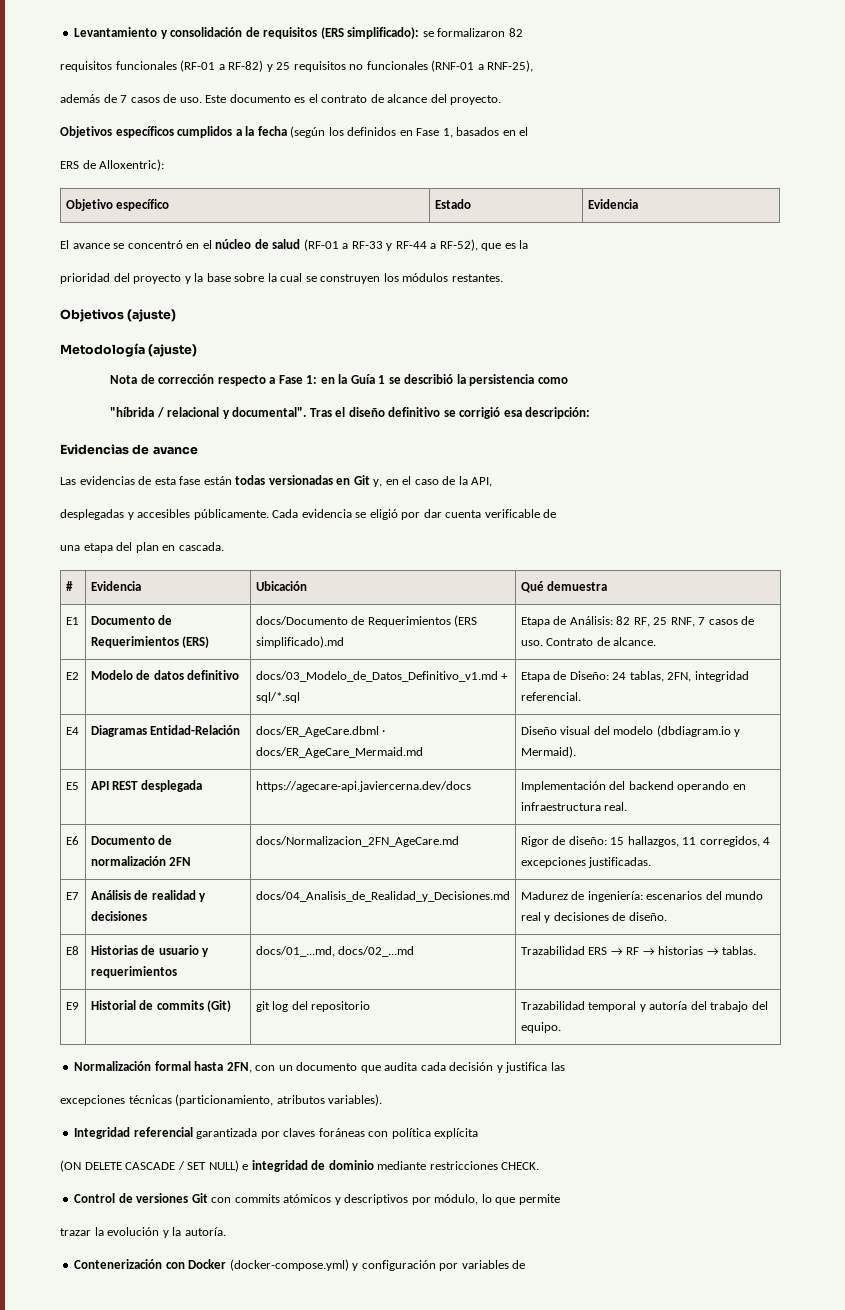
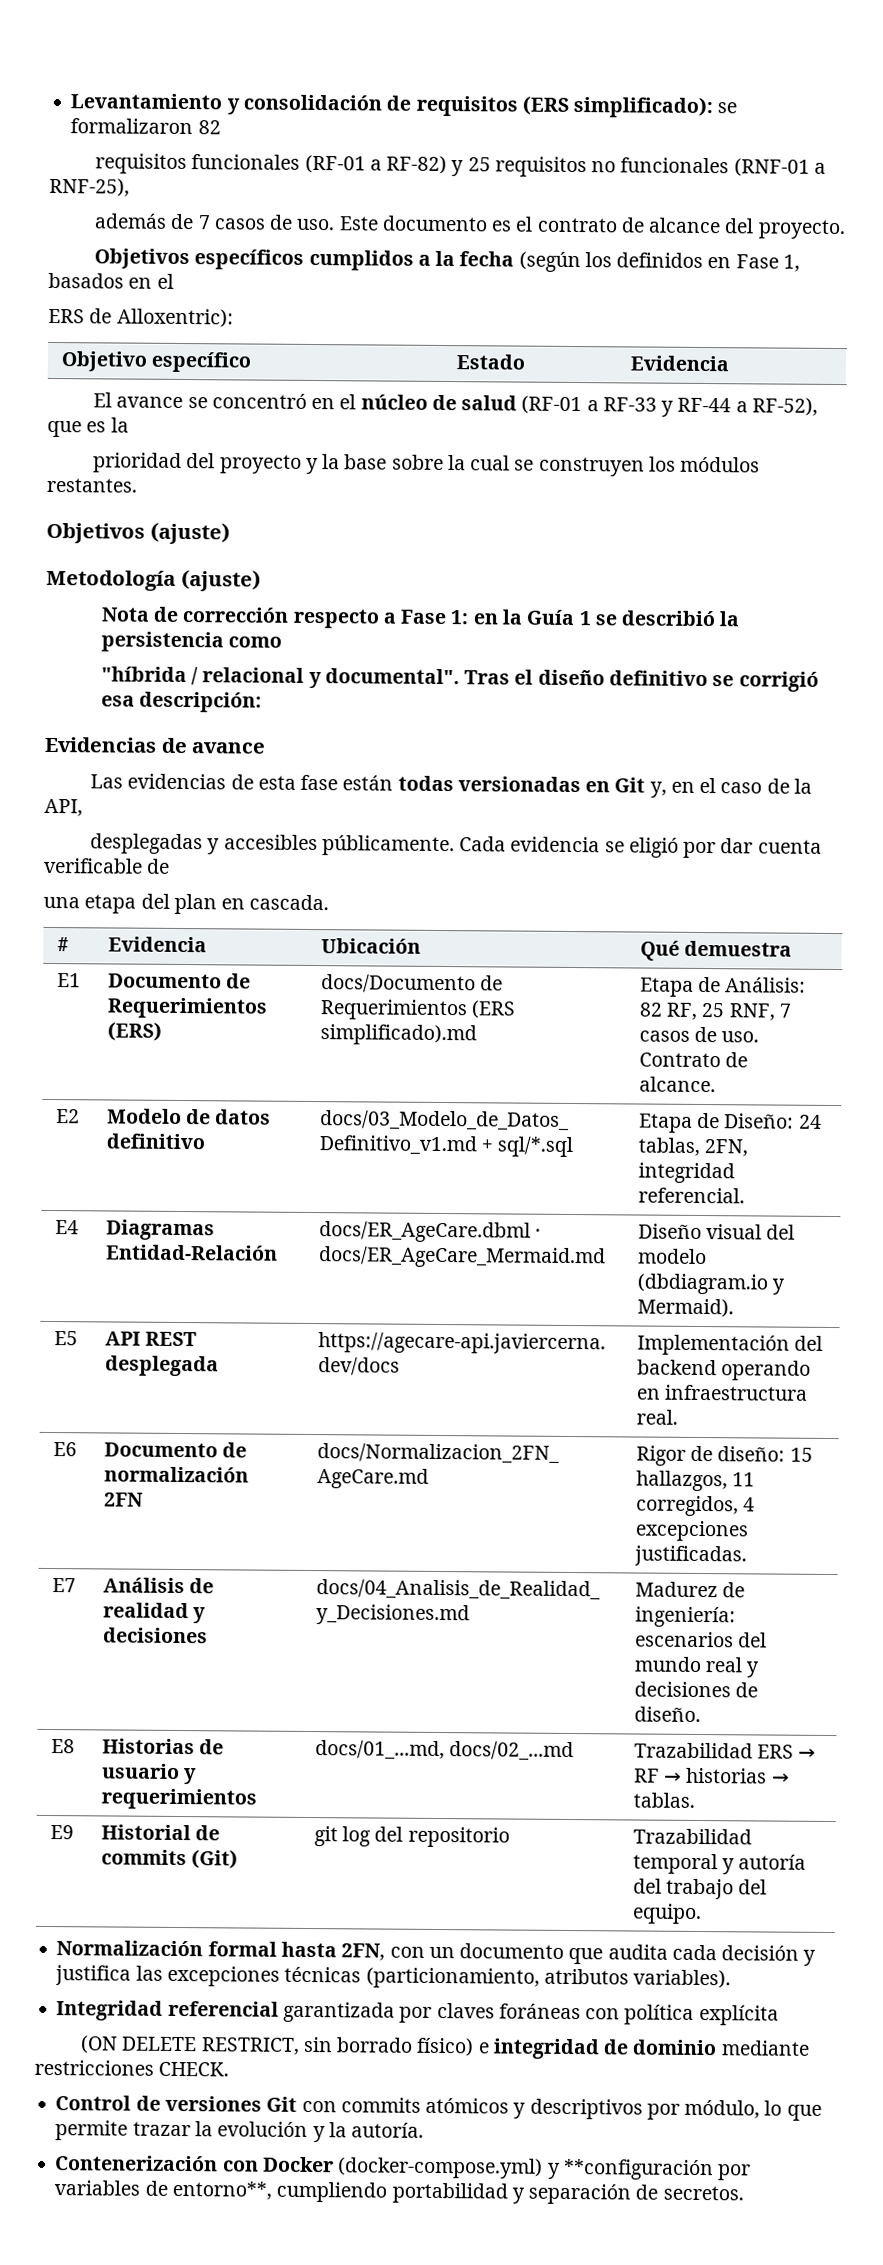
(565, 1066) // -> (163, 1973) none
[125,1160,239,1172] CASCADE / SET NULL) -> [200,2036,475,2057] RESTRICT, sin borrado físico)
(560, 1199) // -> (129, 2130) none
[361,1260,436,1271] configuración -> [562,2158,714,2181] **configuración
(526, 1264) none -> [171,2180,744,2205] entorno**, cumpliendo portabilidad y separación de secretos.

